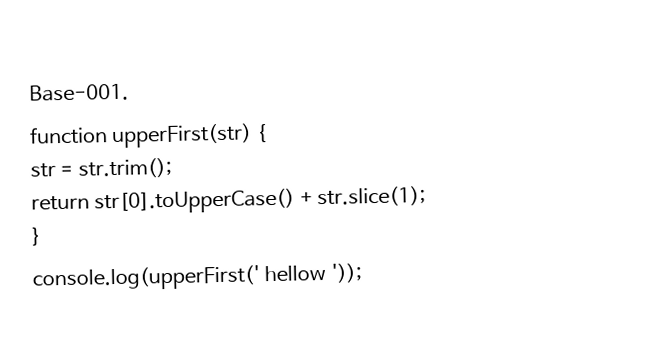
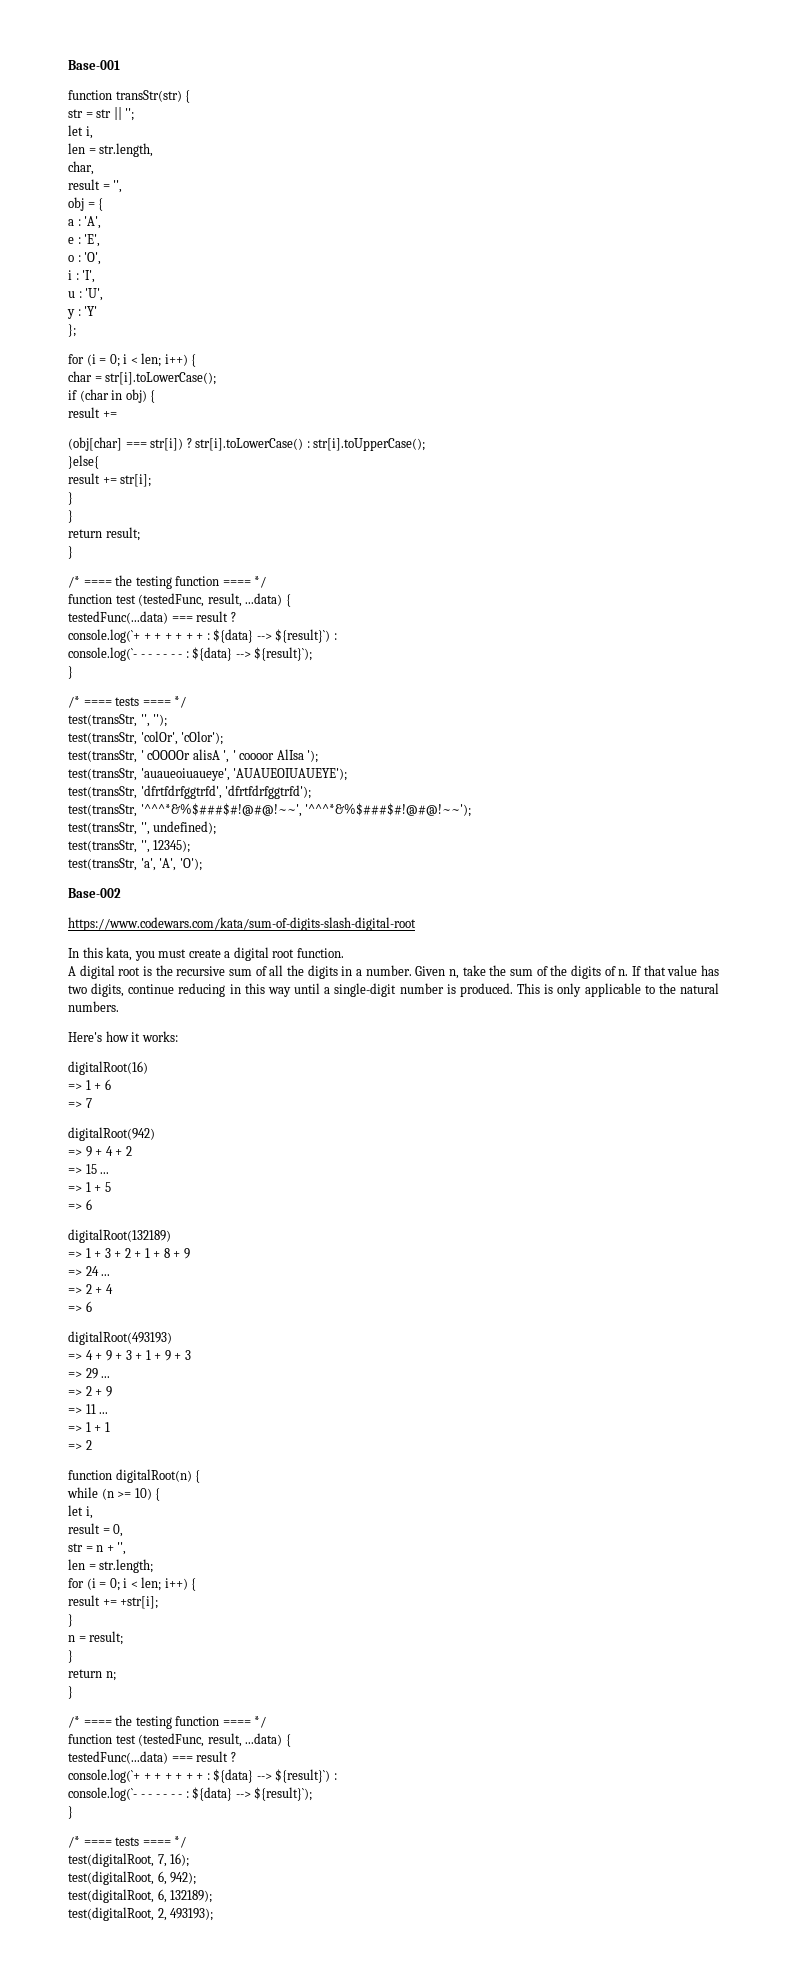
[29,83,129,102] [29,123,253,149] Base-001. // function upperFirst(str) -> [68,60,120,70] [68,90,182,102] Base-001 // function transStr(str)
[77,157,172,179] [31,186,426,215] [31,227,42,246] [32,263,362,292] str.trim(); // return str[0].toUpperCase() + str.slice(1); // } // console.log(upperFirst(' hellow ')); -> [96,107,135,121] [68,125,93,139] [68,143,154,157] [68,161,94,175] [68,179,123,193] [68,197,104,211] [68,216,102,229] [68,234,101,247] [68,252,102,265] [68,270,96,283] [68,288,104,301] [67,306,98,319] [68,324,76,337] [68,353,197,367] [68,371,217,385] [68,389,156,403] [68,407,117,418] [68,437,426,451] [68,455,99,469] [68,473,152,487] [68,492,73,505] [68,510,73,523] [68,527,140,541] [68,546,73,559] [68,575,267,589] [68,593,291,607] [68,611,236,624] [68,629,337,643] [68,647,313,661] [68,666,73,679] [68,696,187,708] [68,714,168,727] [68,731,224,745] [68,749,319,763] [68,768,348,781] [68,785,312,799] [68,803,472,817] [68,821,217,835] [68,840,191,853] [68,858,202,871] [68,888,121,898] [68,917,416,931] [68,947,344,961] [68,965,719,979] [68,983,719,997] [68,1001,119,1012] [68,1031,178,1042] [68,1061,148,1075] [68,1079,111,1090] [68,1098,92,1108] [68,1127,155,1141] [68,1146,132,1157] [68,1164,110,1174] [68,1182,111,1192] [68,1199,92,1210] [68,1229,171,1243] [68,1248,190,1259] [68,1266,111,1276] [68,1284,113,1294] [68,1301,92,1312] [68,1331,172,1345] [68,1350,191,1361] [68,1368,111,1379] [68,1386,112,1397] [68,1404,109,1414] [68,1422,110,1432] [68,1440,92,1450] [68,1469,201,1483] [67,1487,161,1501] [68,1505,93,1519] [68,1523,124,1537] [68,1542,127,1555] [68,1559,154,1573] [68,1577,197,1591] [68,1595,159,1609] [68,1614,73,1627] [68,1631,124,1645] [68,1650,73,1663] [68,1669,116,1681] [68,1686,73,1699] [68,1715,267,1729] [68,1733,291,1747] [68,1751,236,1764] [68,1769,337,1783] [68,1787,313,1801] [68,1806,73,1819] [68,1836,187,1848] [68,1853,190,1867] [68,1871,197,1885] [68,1889,213,1903] [68,1907,214,1921] str || ''; // let i, // len = str.length, // char, // result = '', // obj = { // a : 'A', // e : 'E', // o : 'O', // i : 'I', // u : 'U', // y : 'Y' // }; // for (i = 0; i < len; i++) { // char = str[i].toLowerCase(); // if (char in obj) { // result += // (obj[char] === str[i]) ? str[i].toLowerCase() : str[i].toUpperCase(); // }else{ // result += str[i]; // } // } // return result; // } // /* ==== the testing function ==== */ // function test (testedFunc, result, ...data) { // testedFunc(...data) === result ? // console.log(`+ + + + + + + : ${data} --> ${result}`) : // console.log(`- - - - - - - : ${data} --> ${result}`); // } // /* ==== tests ==== */ // test(transStr, '', ''); // test(transStr, 'colOr', 'cOlor'); // test(transStr, ' cOOOOr alisA ', ' coooor AlIsa '); // test(transStr, 'auaueoiuaueye', 'AUAUEOIUAUEYE'); // test(transStr, 'dfrtfdrfggtrfd', 'dfrtfdrfggtrfd'); // test(transStr, '^^^*&%$###$#!@#@!~~', '^^^*&%$###$#!@#@!~~'); // test(transStr, '', undefined); // test(transStr, '', 12345); // test(transStr, 'a', 'A', 'O'); // Base-002 // https://www.codewars.com/kata/sum-of-digits-slash-digital-root // In this kata, you must create a digital root function. // A digital root is the recursive sum of all the digits in a number. Given n, take the sum of the digits of n. If that value has two digits, continue reducing in this way until a single-digit number is produced. This is only applicable to the natural numbers. // Here's how it works: // digitalRoot(16) // => 1 + 6 // => 7 // digitalRoot(942) // => 9 + 4 + 2 // => 15 ... // => 1 + 5 // => 6 // digitalRoot(132189) // => 1 + 3 + 2 + 1 + 8 + 9 // => 24 ... // => 2 + 4 // => 6 // digitalRoot(493193) // => 4 + 9 + 3 + 1 + 9 + 3 // => 29 ... // => 2 + 9 // => 11 ... // => 1 + 1 // => 2 // function digitalRoot(n) { // while (n >= 10) { // let i, // result = 0, // str = n + '', // len = str.length; // for (i = 0; i < len; i++) { // result += +str[i]; // } // n = result; // } // return n; // } // /* ==== the testing function ==== */ // function test (testedFunc, result, ...data) { // testedFunc(...data) === result ? // console.log(`+ + + + + + + : ${data} --> ${result}`) : // console.log(`- - - - - - - : ${data} --> ${result}`); // } // /* ==== tests ==== */ // test(digitalRoot, 7, 16); // test(digitalRoot, 6, 942); // test(digitalRoot, 6, 132189); // test(digitalRoot, 2, 493193);

